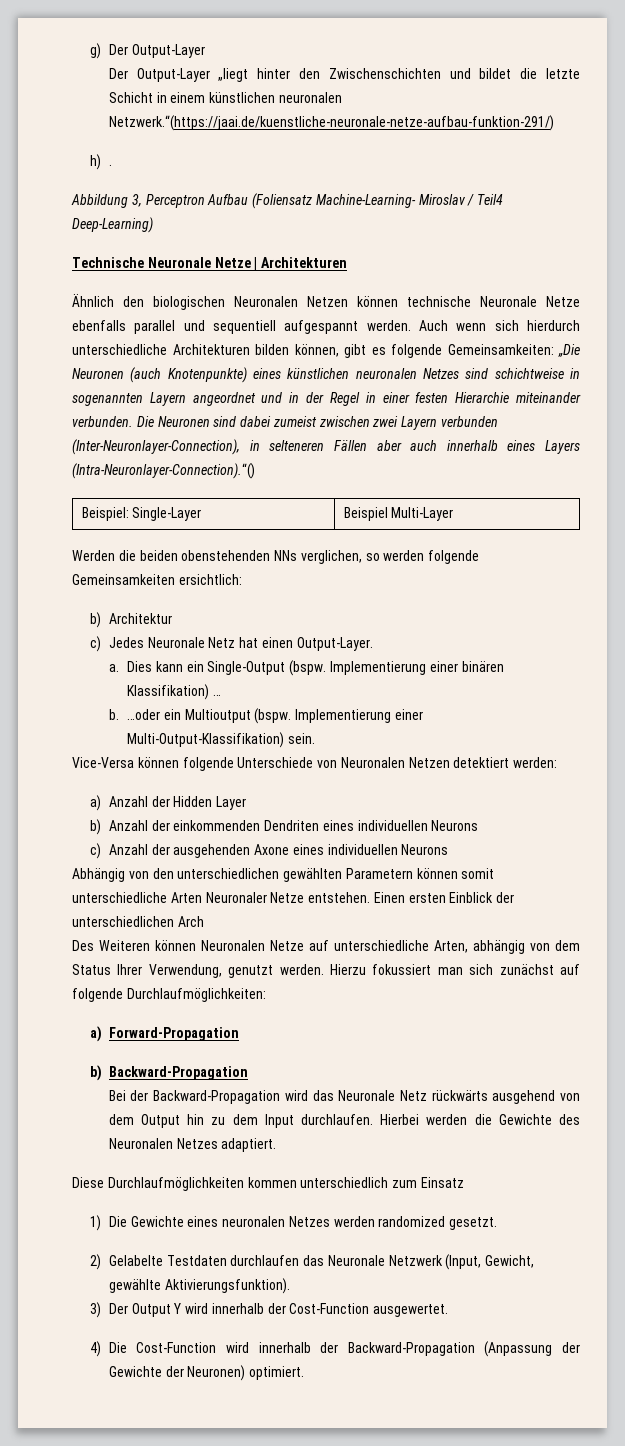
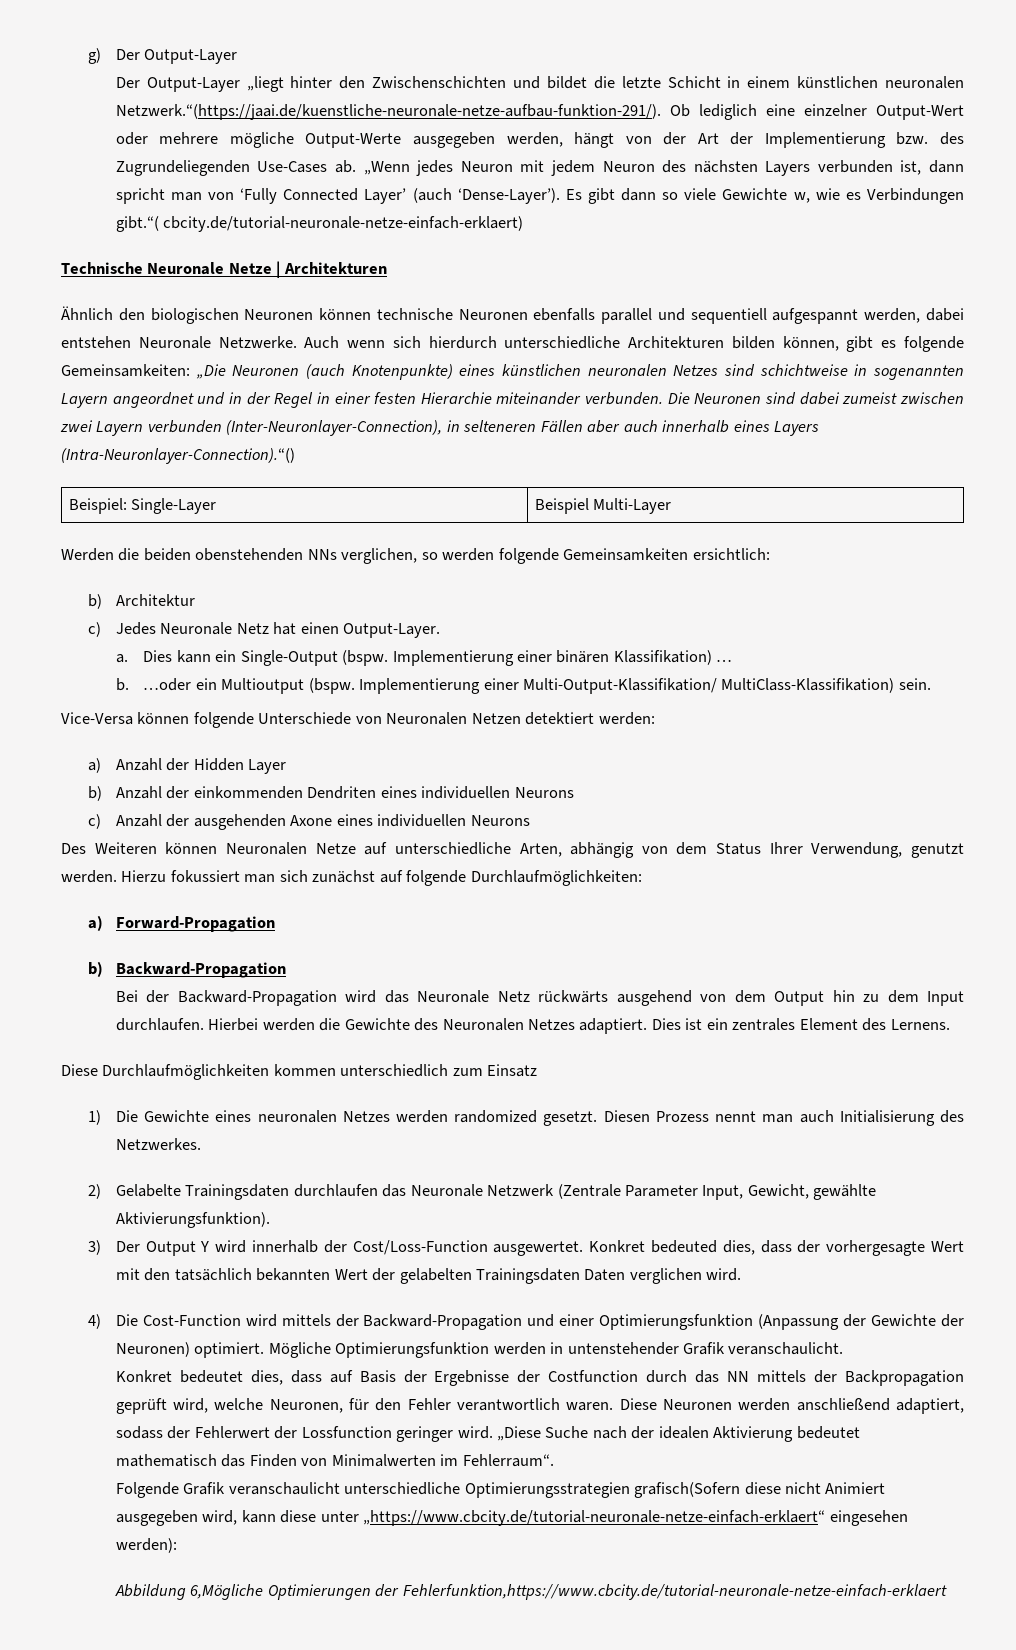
[108,115,554,131] [90,154,112,170] [71,193,504,209] [72,217,153,233] Netzwerk.“(https://jaai.de/kuenstliche-neuronale-netze-aufbau-funktion-291/) // h) . // Abbildung 3, Perceptron Aufbau (Foliensatz Machine-Learning- Miroslav / Teil4 Deep-Learning) -> [115,104,964,120] [115,132,965,148] [115,160,964,176] [115,188,965,204] [115,216,524,232] Netzwerk.“(https://jaai.de/kuenstliche-neuronale-netze-aufbau-funktion-291/). Ob lediglich eine einzelner Output-Wert oder mehrere mögliche Output-Werte ausgegeben werden, hängt von der Art der Implementierung bzw. des Zugrundeliegenden Use-Cases ab. „Wenn jedes Neuron mit jedem Neuron des nächsten Layers verbunden ist, dann spricht man von ‘Fully Connected Layer’ (auch ‘Dense-Layer’). Es gibt dann so viele Gewichte w, wie es Verbindungen gibt.“( cbcity.de/tutorial-neuronale-netze-einfach-erklaert)
[234,296,580,307] Neuronalen Netzen können technische Neuronale Netze -> [244,308,528,320] Neuronen können technische Neuronen
[366,320,411,331] werden. -> [864,308,964,323] [61,336,297,349] werden, dabei entstehen Neuronale Netzwerke.
[127,732,285,748] Multi-Output-Klassifikation) -> [522,678,895,694] Multi-Output-Klassifikation/ MultiClass-Klassifikation)
[72,868,495,882] [72,892,515,903] [72,916,204,927] // Abhängig von den unterschiedlichen gewählten Parametern können somit unterschiedliche Arten Neuronaler Netze entstehen. Einen ersten Einblick der unterschiedlichen Arch -> (530, 820) none
(277, 1145) none -> [651,1018,950,1031] Dies ist ein zentrales Element des Lernens.
(498, 1223) none -> [603,1110,965,1126] [115,1138,201,1150] Diesen Prozess nennt man auch Initialisierung des Netzwerkes.
[166,1255,227,1266] Testdaten -> [185,1184,290,1200] Trainingsdaten
[445,1254,482,1270] (Input, -> [557,1184,744,1200] (Zentrale Parameter Input,
[289,1303,370,1314] Cost-Function -> [352,1240,488,1255] Cost/Loss-Function
(449, 1310) none -> [589,1240,965,1256] [115,1268,742,1284] Konkret bedeuted dies, dass der vorhergesagte Wert mit den tatsächlich bekannten Wert der gelabelten Trainingsdaten Daten verglichen wird.
[258,1342,475,1356] innerhalb der Backward-Propagation -> [281,1314,754,1330] mittels der Backward-Propagation und einer Optimierungsfunktion
(305, 1373) none -> [268,1342,844,1358] [115,1370,965,1386] [115,1398,964,1414] [115,1426,860,1442] [115,1454,554,1467] [115,1482,886,1498] [115,1510,908,1526] [115,1538,177,1553] [114,1584,947,1600] Mögliche Optimierungsfunktion werden in untenstehender Grafik veranschaulicht. // Konkret bedeutet dies, dass auf Basis der Ergebnisse der Costfunction durch das NN mittels der Backpropagation geprüft wird, welche Neuronen, für den Fehler verantwortlich waren. Diese Neuronen werden anschließend adaptiert, sodass der Fehlerwert der Lossfunction geringer wird. „Diese Suche nach der idealen Aktivierung bedeutet mathematisch das Finden von Minimalwerten im Fehlerraum“. // Folgende Grafik veranschaulicht unterschiedliche Optimierungsstrategien grafisch(Sofern diese nicht Animiert ausgegeben wird, kann diese unter „https://www.cbcity.de/tutorial-neuronale-netze-einfach-erklaert“ eingesehen werden): // Abbildung 6,Mögliche Optimierungen der Fehlerfunktion,https://www.cbcity.de/tutorial-neuronale-netze-einfach-erklaert

